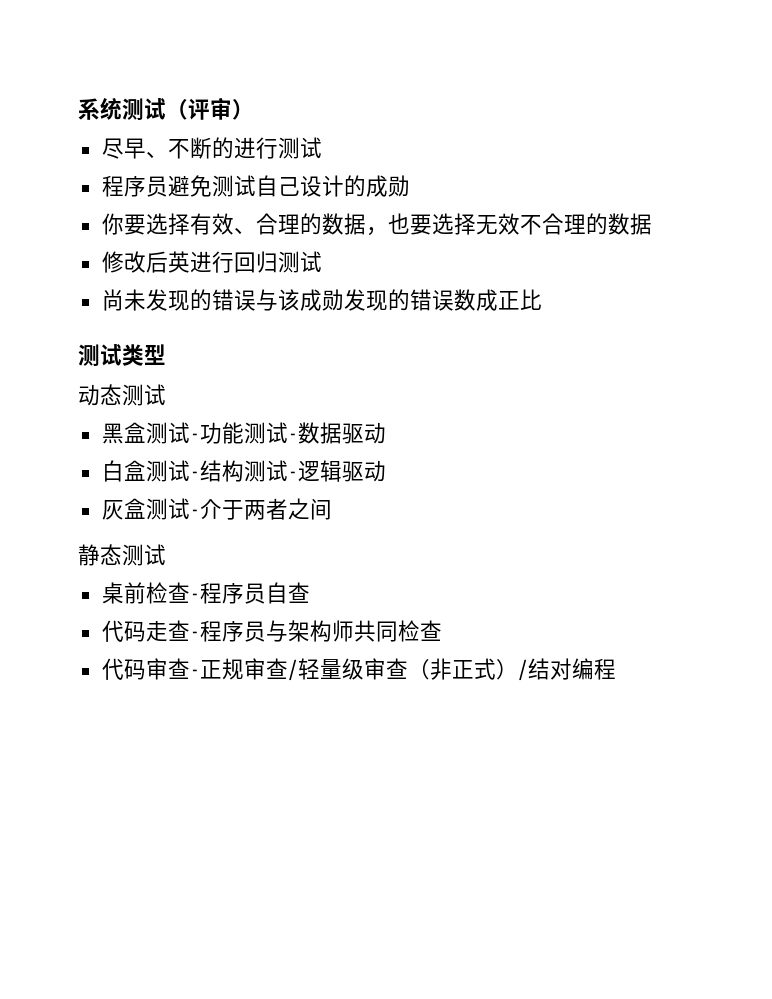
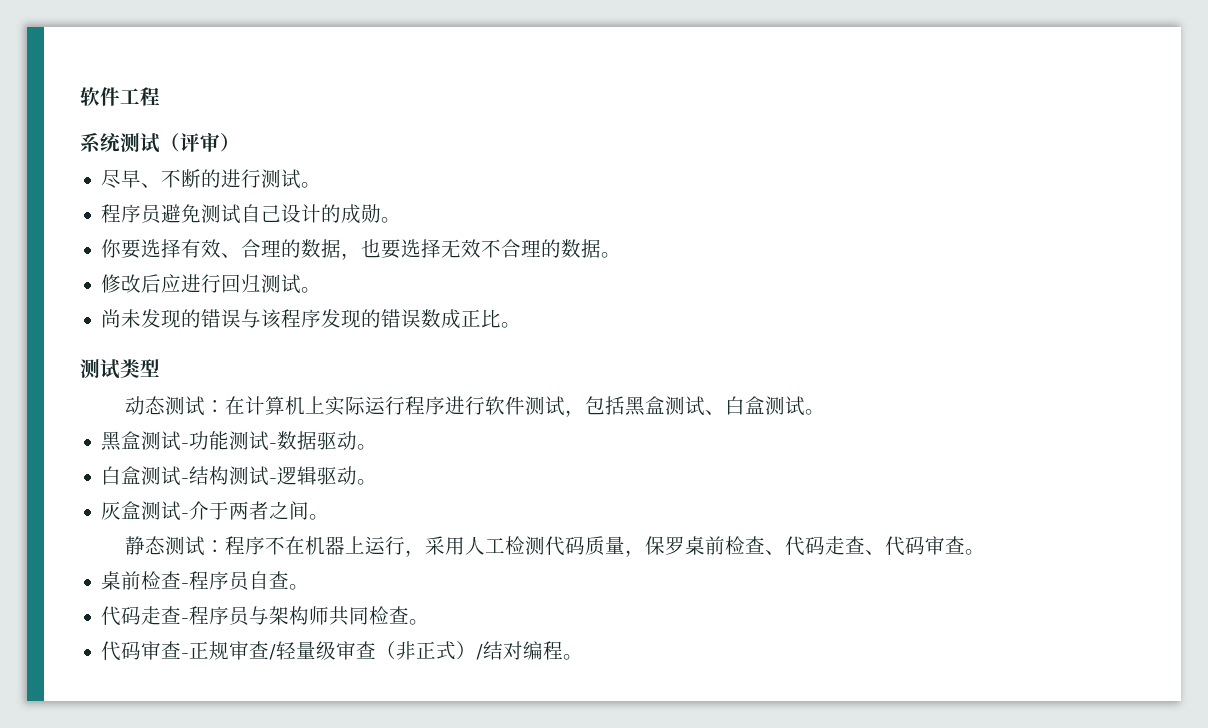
(78, 109) none -> [80,87,160,106] 软件工程 //
(322, 148) none -> [301,182,322,188] 。
(410, 186) none -> [381,217,402,223] 。
(652, 224) none -> [601,252,622,258] 。
[167,251,190,273] 英 -> [161,274,182,293] 应
(322, 262) none -> [301,287,322,293] 。
[299,289,344,311] 成勋 -> [281,309,322,328] 程序
(542, 299) none -> [501,322,522,328] 。
(166, 395) none -> [205,396,826,417] ：在计算机上实际运行程序进行软件测试，包括黑盒测试、白盒测试。
(386, 433) none -> [357,444,378,450] 。
(386, 471) none -> [357,479,378,485] 。
(332, 509) none -> [309,514,330,520] 。
(166, 555) none -> [205,536,986,557] ：程序不在机器上运行，采用人工检测代码质量，保罗桌前检查、代码走查、代码审查。
(310, 592) none -> [289,584,310,590] 。
(442, 630) none -> [409,619,430,625] 。
(616, 669) none -> [563,654,584,660] 。

